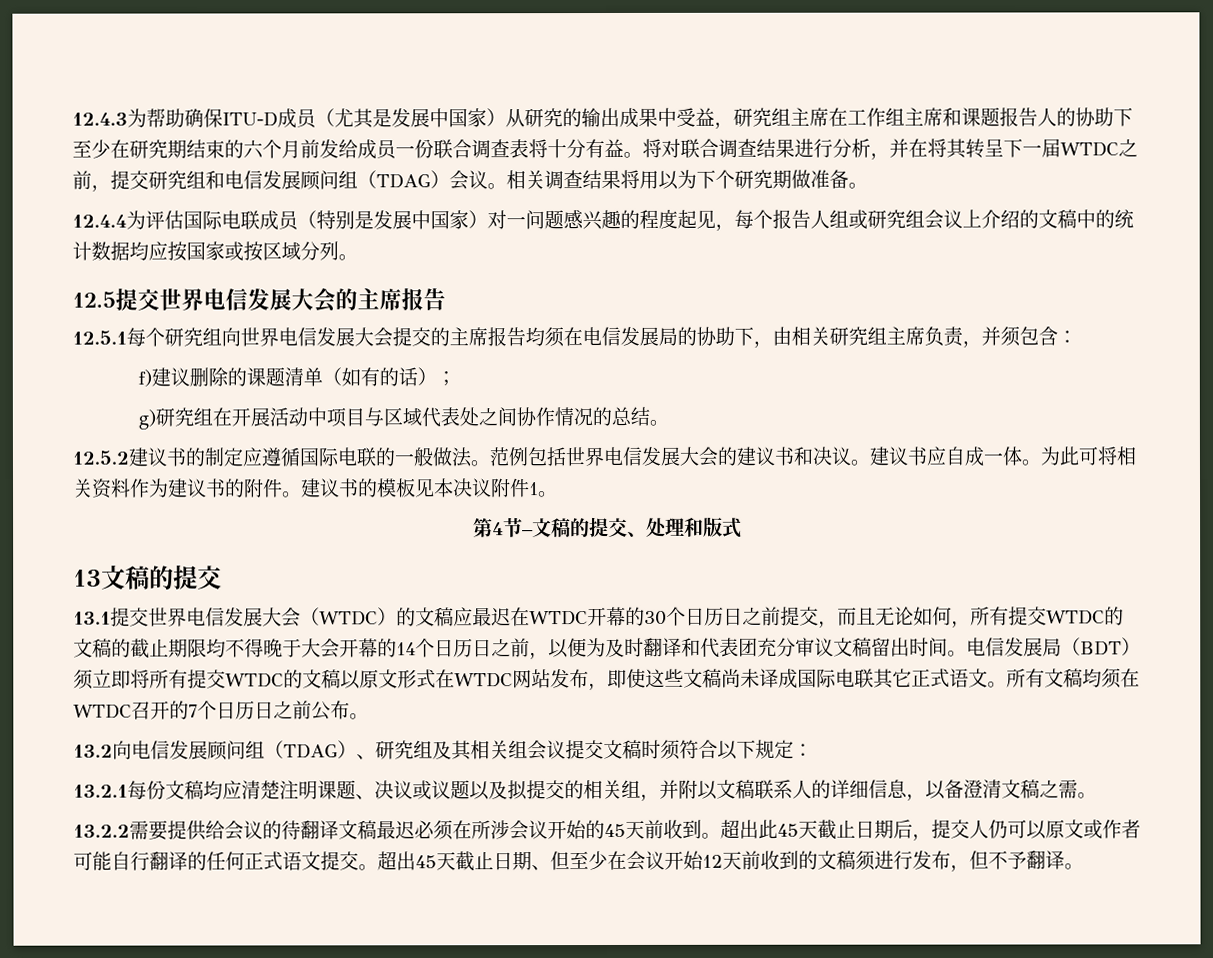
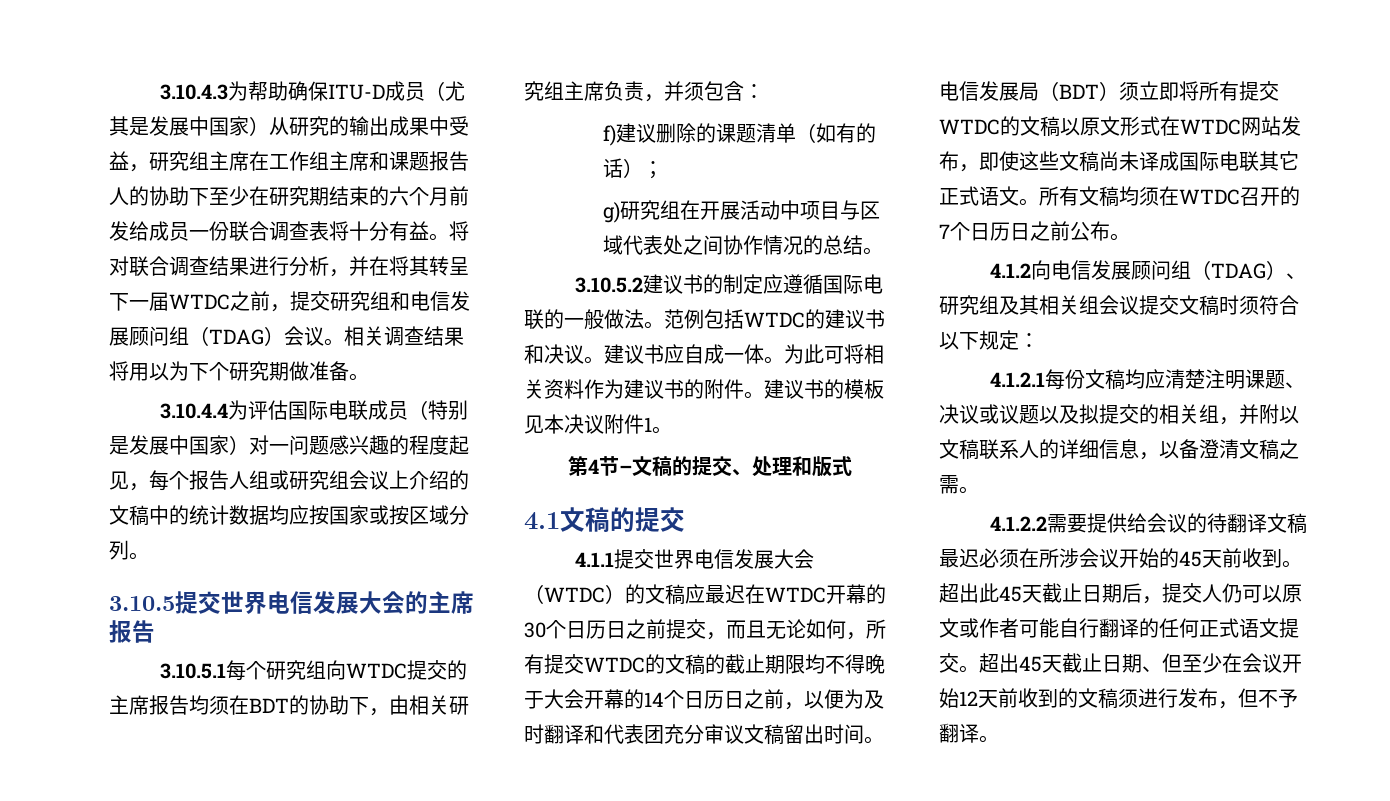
[72,112,128,126] 12.4.3 -> [160,84,229,100] 3.10.4.3
[72,214,127,228] 12.4.4 -> [160,403,229,419] 3.10.4.4
[72,291,116,308] 12.5 -> [109,596,175,611] 3.10.5
[72,330,127,345] 12.5.1 -> [160,663,227,679] 3.10.5.1
[240,327,393,348] 世界电信发展大会 -> [346,663,408,679] WTDC
[582,326,678,347] 电信发展局 -> [249,698,289,713] BDT
[72,450,129,465] 12.5.2 -> [575,277,644,293] 3.10.5.2
[565,446,718,467] 世界电信发展大会 -> [744,312,805,328] WTDC
[73,569,102,587] 13 -> [524,512,560,530] 4.1
[73,611,111,625] 13.1 -> [575,552,615,567] 4.1.1
[73,744,113,758] 13.2 -> [990,263,1032,278] 4.1.2
[73,784,128,798] 13.2.1 -> [990,372,1046,387] 4.1.2.1
[73,824,130,838] 13.2.2 -> [990,516,1048,531] 4.1.2.2

